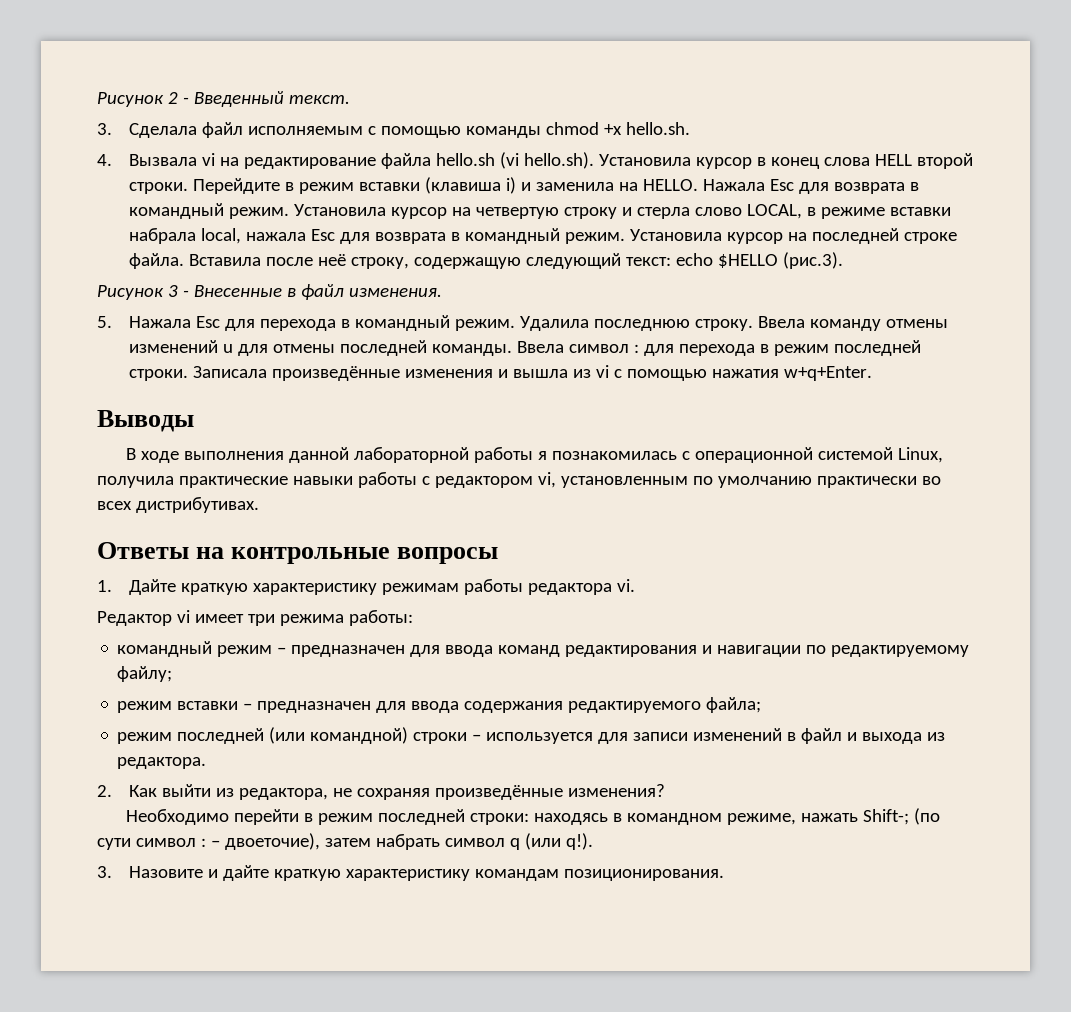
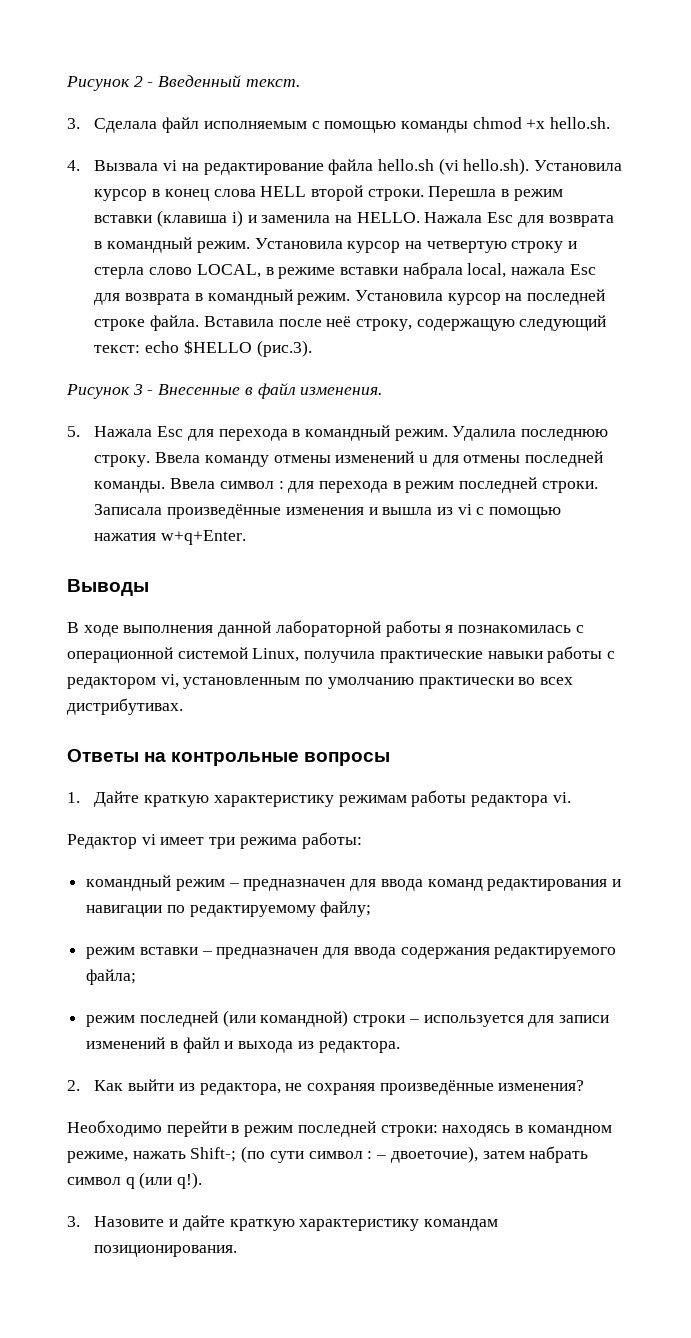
[192,178,280,194] Перейдите -> [428,186,497,201] Перешла

